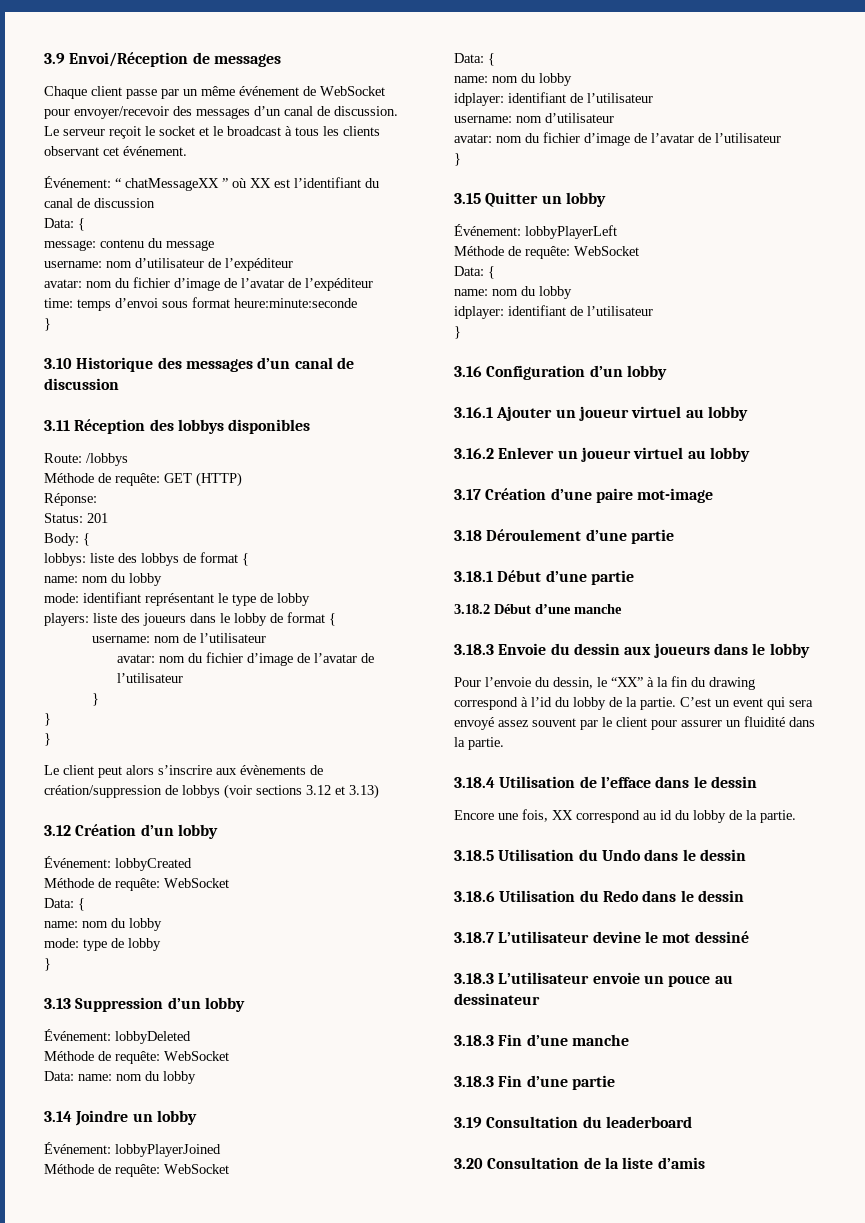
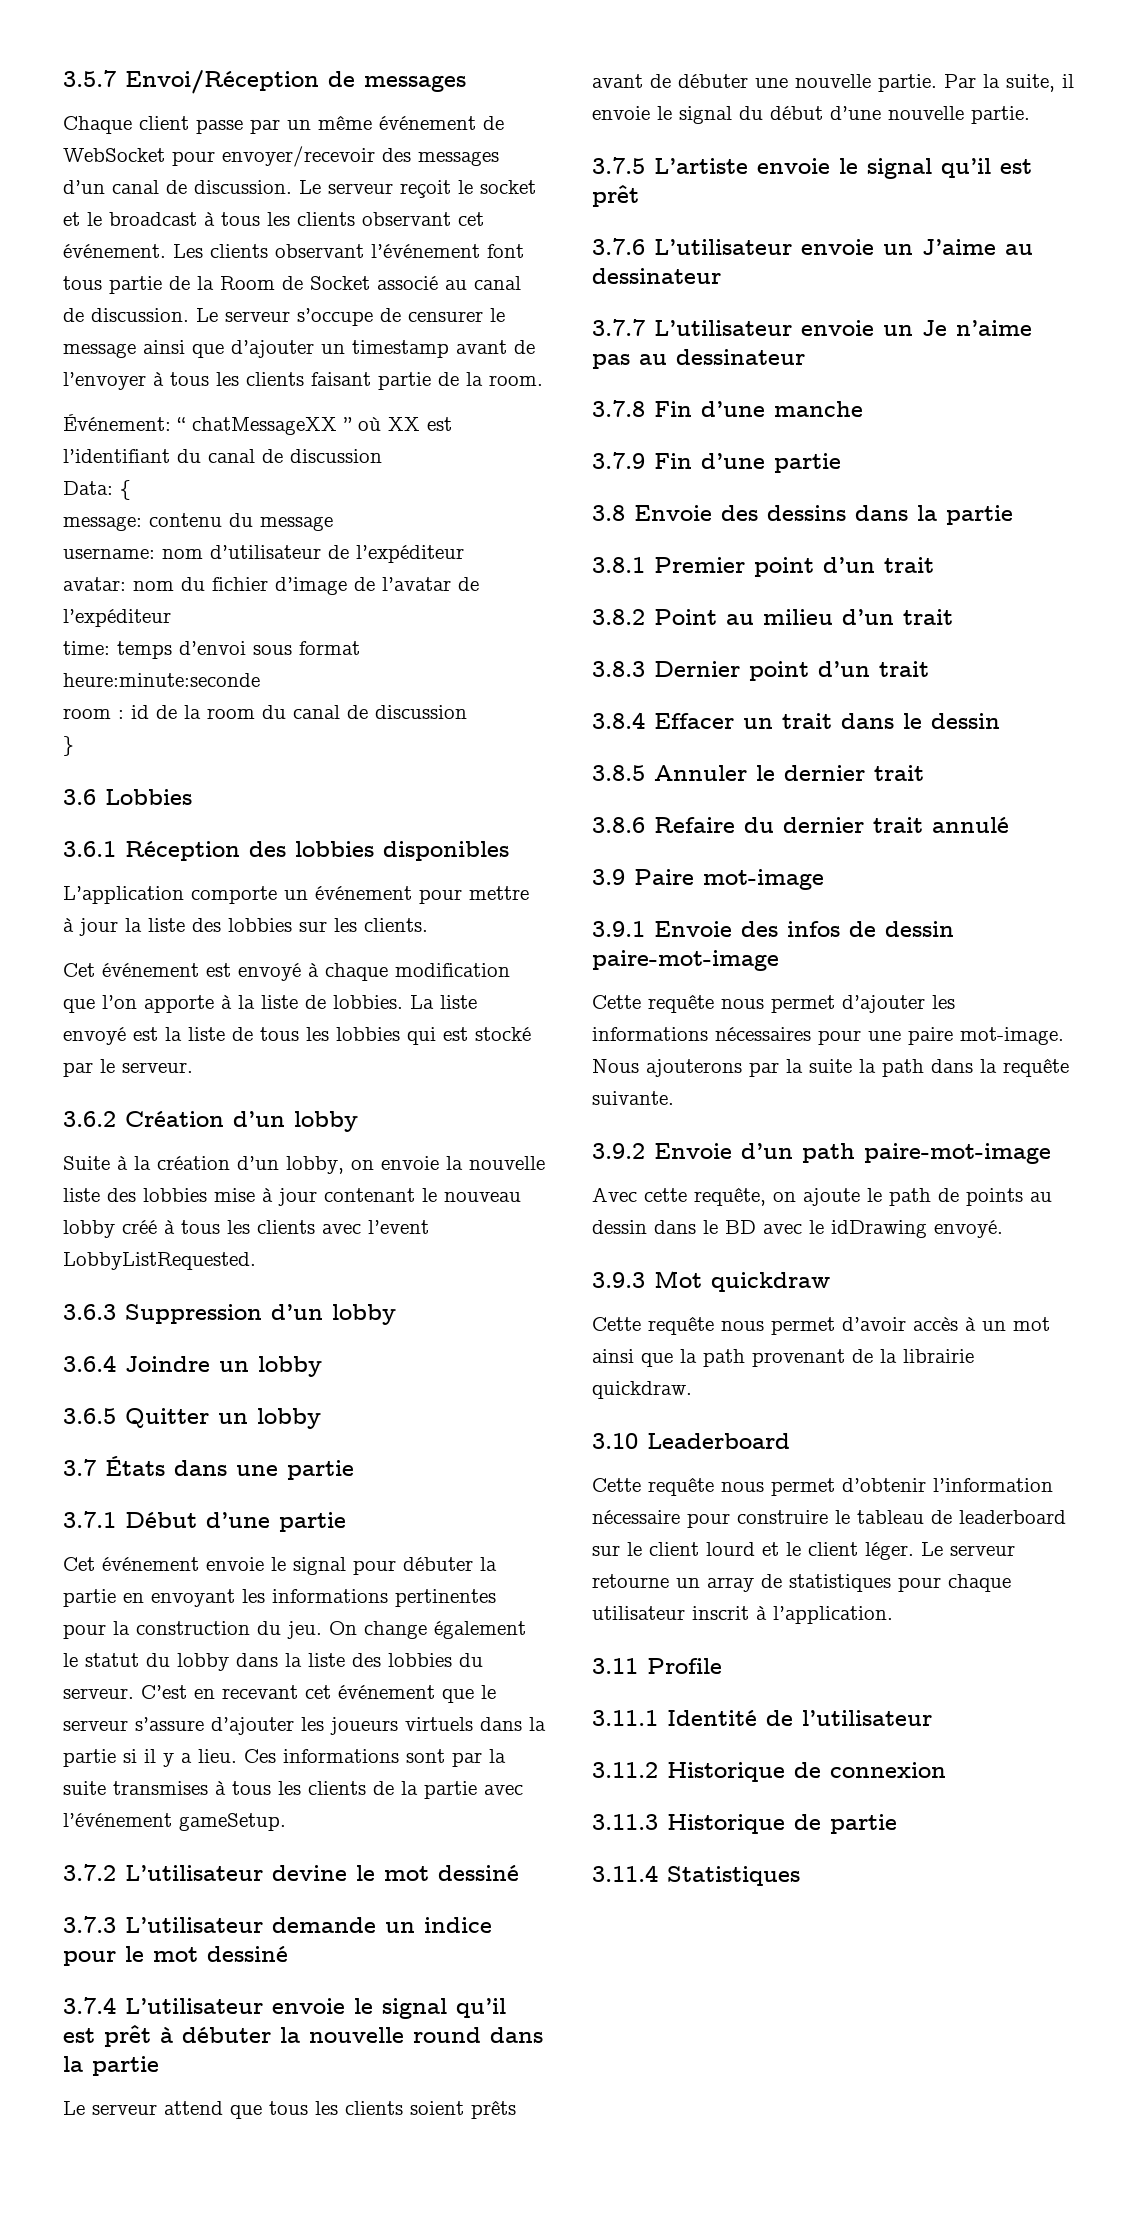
[44,53,65,64] 3.9 -> [63,70,116,87] 3.5.7
(187, 151) none -> [173,244,524,258] [63,276,521,294] [63,308,505,326] [63,340,535,358] [63,372,543,390] Les clients observant l’événement font tous partie de la Room de Socket associé au canal de discussion. Le serveur s’occupe de censurer le message ainsi que d’ajouter un timestamp avant de l’envoyer à tous les clients faisant partie de la room.
[44,318,51,331] [44,357,354,372] [44,378,119,390] [44,420,70,431] } // 3.10 Historique des messages d’un canal de discussion // 3.11 -> [63,705,467,719] [63,736,74,756] [63,789,192,805] [63,841,116,857] room : id de la room du canal de discussion // } // 3.6 Lobbies // 3.6.1
[177,419,224,434] lobbys -> [295,841,374,857] lobbies
[44,453,128,466] [44,472,242,487] [44,493,97,506] [44,513,108,523] [44,533,90,546] [44,552,249,566] [44,573,162,586] [44,592,310,606] [44,612,336,626] [92,633,267,643] [116,652,374,666] [116,673,183,683] [92,693,100,706] [44,713,51,726] [44,733,51,746] [44,765,323,778] [44,784,379,799] [44,824,218,839] [44,856,192,871] [44,878,229,891] [44,898,85,911] [44,918,162,931] [44,938,161,951] [44,958,51,971] [44,997,245,1012] [44,1029,191,1044] [44,1051,229,1064] [44,1071,196,1084] [44,1110,197,1126] [44,1142,221,1157] [44,1164,229,1177] [454,53,495,66] [454,73,572,86] [454,92,653,106] [454,113,614,123] [454,132,781,146] [454,153,461,166] [454,192,606,207] [454,224,617,239] [454,246,639,259] [454,266,495,279] [454,286,572,299] [454,305,653,319] [454,326,461,339] [454,365,667,380] [454,406,748,421] [454,447,750,462] [454,488,714,503] [454,529,674,544] [454,571,493,582] Route: /lobbys // Méthode de requête: GET (HTTP) // Réponse: // Status: 201 // Body: { // lobbys: liste des lobbys de format { // name: nom du lobby // mode: identifiant représentant le type de lobby // players: liste des joueurs dans le lobby de format { // username: nom de l’utilisateur // avatar: nom du fichier d’image de l’avatar de l’utilisateur // } // } // } // Le client peut alors s’inscrire aux évènements de création/suppression de lobbys (voir sections 3.12 et 3.13) // 3.12 Création d’un lobby // Événement: lobbyCreated // Méthode de requête: WebSocket // Data: { // name: nom du lobby // mode: type de lobby // } // 3.13 Suppression d’un lobby // Événement: lobbyDeleted // Méthode de requête: WebSocket // Data: name: nom du lobby // 3.14 Joindre un lobby // Événement: lobbyPlayerJoined // Méthode de requête: WebSocket // Data: { // name: nom du lobby // idplayer: identifiant de l’utilisateur // username: nom d’utilisateur // avatar: nom du fichier d’image de l’avatar de l’utilisateur // } // 3.15 Quitter un lobby // Événement: lobbyPlayerLeft // Méthode de requête: WebSocket // Data: { // name: nom du lobby // idplayer: identifiant de l’utilisateur // } // 3.16 Configuration d’un lobby // 3.16.1 Ajouter un joueur virtuel au lobby // 3.16.2 Enlever un joueur virtuel au lobby // 3.17 Création d’une paire mot-image // 3.18 Déroulement d’une partie // 3.18.1 -> [63,886,529,904] [63,918,428,936] [63,963,510,981] [63,995,477,1013] [63,1027,531,1045] [63,1059,193,1077] [63,1111,358,1132] [63,1156,545,1174] [63,1188,521,1206] [63,1220,429,1238] [63,1252,256,1270] [63,1304,396,1325] [63,1355,322,1377] [63,1408,321,1429] [63,1456,354,1480] [63,1511,116,1528] L’application comporte un événement pour mettre à jour la liste des lobbies sur les clients. // Cet événement est envoyé à chaque modification que l’on apporte à la liste de lobbies. La liste envoyé est la liste de tous les lobbies qui est stocké par le serveur. // 3.6.2 Création d’un lobby // Suite à la création d’un lobby, on envoie la nouvelle liste des lobbies mise à jour contenant le nouveau lobby créé à tous les clients avec l’event LobbyListRequested. // 3.6.3 Suppression d’un lobby // 3.6.4 Joindre un lobby // 3.6.5 Quitter un lobby // 3.7 États dans une partie // 3.7.1
[454,604,622,614] [454,643,810,658] [454,676,755,690] [454,697,813,710] [454,716,815,730] [454,737,504,750] [454,776,757,788] [454,809,796,823] [454,849,746,861] [454,890,744,902] [454,932,494,943] 3.18.2 Début d’une manche // 3.18.3 Envoie du dessin aux joueurs dans le lobby // Pour l’envoie du dessin, le “XX” à la fin du drawing correspond à l’id du lobby de la partie. C’est un event qui sera envoyé assez souvent par le client pour assurer un fluidité dans la partie. // 3.18.4 Utilisation de l’efface dans le dessin // Encore une fois, XX correspond au id du lobby de la partie. // 3.18.5 Utilisation du Undo dans le dessin // 3.18.6 Utilisation du Redo dans le dessin // 3.18.7 -> [63,1557,497,1575] [63,1589,496,1607] [63,1621,526,1639] [63,1653,483,1671] [63,1685,496,1703] [63,1717,546,1735] [63,1749,506,1767] [63,1781,523,1799] [63,1813,286,1831] [63,1864,116,1881] Cet événement envoie le signal pour débuter la partie en envoyant les informations pertinentes pour la construction du jeu. On change également le statut du lobby dans la liste des lobbies du serveur. C’est en recevant cet événement que le serveur s’assure d’ajouter les joueurs virtuels dans la partie si il y a lieu. Ces informations sont par la suite transmises à tous les clients de la partie avec l’événement gameSetup. // 3.7.2
[454,972,733,987] [454,993,540,1005] [454,1035,494,1046] 3.18.3 L’utilisateur envoie un pouce au dessinateur // 3.18.3 -> [63,1916,492,1933] [63,1946,288,1966] [63,1997,506,2019] [63,2025,543,2047] [63,2056,159,2076] [63,2100,516,2119] [592,74,1074,92] [592,106,1030,124] [592,157,1032,179] [592,185,639,207] [592,238,1033,255] [592,268,721,284] [592,319,1032,336] [592,349,805,369] [592,400,645,417] 3.7.3 L’utilisateur demande un indice pour le mot dessiné // 3.7.4 L’utilisateur envoie le signal qu’il est prêt à débuter la nouvelle round dans la partie // Le serveur attend que tous les clients soient prêts avant de débuter une nouvelle partie. Par la suite, il envoie le signal du début d’une nouvelle partie. // 3.7.5 L’artiste envoie le signal qu’il est prêt // 3.7.6 L’utilisateur envoie un J’aime au dessinateur // 3.7.7 L’utilisateur envoie un Je n’aime pas au dessinateur // 3.7.8
[454,1076,494,1087] 3.18.3 -> [592,452,645,469] 3.7.9
[454,1116,692,1128] [454,1157,705,1169] 3.19 Consultation du leaderboard // 3.20 Consultation de la liste d’amis -> [592,505,1013,525] [592,557,934,577] [592,609,953,625] [592,661,929,681] [592,712,1000,729] [592,765,924,781] [592,817,1009,833] [592,869,824,890] [592,921,954,937] [592,950,779,971] [592,994,955,1013] [592,1027,1064,1045] [592,1058,1069,1077] [592,1091,674,1105] [592,1143,1051,1164] [592,1187,1052,1206] [592,1220,1003,1238] [592,1271,830,1292] [592,1316,1050,1335] [592,1349,974,1367] [592,1381,692,1399] [592,1433,790,1449] [592,1477,1053,1496] [592,1510,1066,1528] [592,1542,1015,1560] [592,1574,1011,1592] [592,1606,893,1624] [592,1658,722,1674] [592,1710,932,1726] [592,1762,946,1782] [592,1814,897,1834] [592,1865,800,1886] 3.8 Envoie des dessins dans la partie // 3.8.1 Premier point d’un trait // 3.8.2 Point au milieu d’un trait // 3.8.3 Dernier point d’un trait // 3.8.4 Effacer un trait dans le dessin // 3.8.5 Annuler le dernier trait // 3.8.6 Refaire du dernier trait annulé // 3.9 Paire mot-image // 3.9.1 Envoie des infos de dessin paire-mot-image // Cette requête nous permet d’ajouter les informations nécessaires pour une paire mot-image. Nous ajouterons par la suite la path dans la requête suivante. // 3.9.2 Envoie d’un path paire-mot-image // Avec cette requête, on ajoute le path de points au dessin dans le BD avec le idDrawing envoyé. // 3.9.3 Mot quickdraw // Cette requête nous permet d’avoir accès à un mot ainsi que la path provenant de la librairie quickdraw. // 3.10 Leaderboard // Cette requête nous permet d’obtenir l’information nécessaire pour construire le tableau de leaderboard sur le client lourd et le client léger. Le serveur retourne un array de statistiques pour chaque utilisateur inscrit à l’application. // 3.11 Profile // 3.11.1 Identité de l’utilisateur // 3.11.2 Historique de connexion // 3.11.3 Historique de partie // 3.11.4 Statistiques

